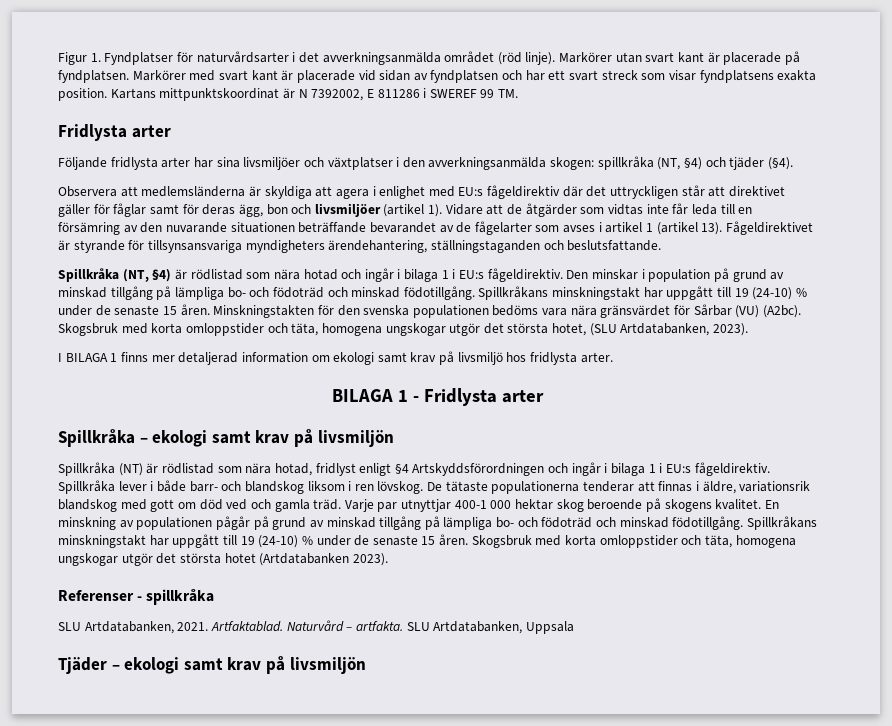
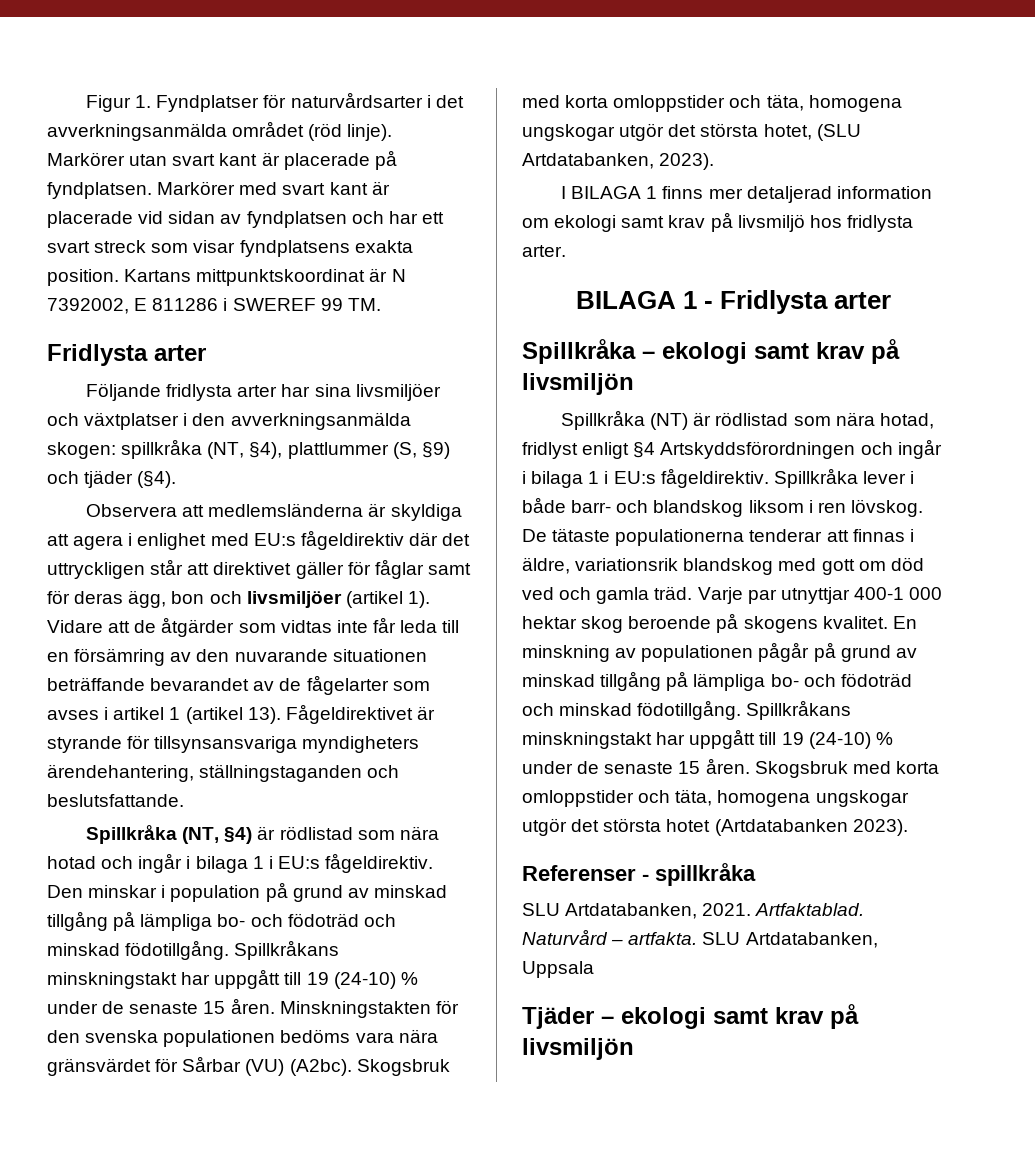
[684,157,703,170] §4) -> [249,442,450,459] §4), plattlummer (S, §9)

